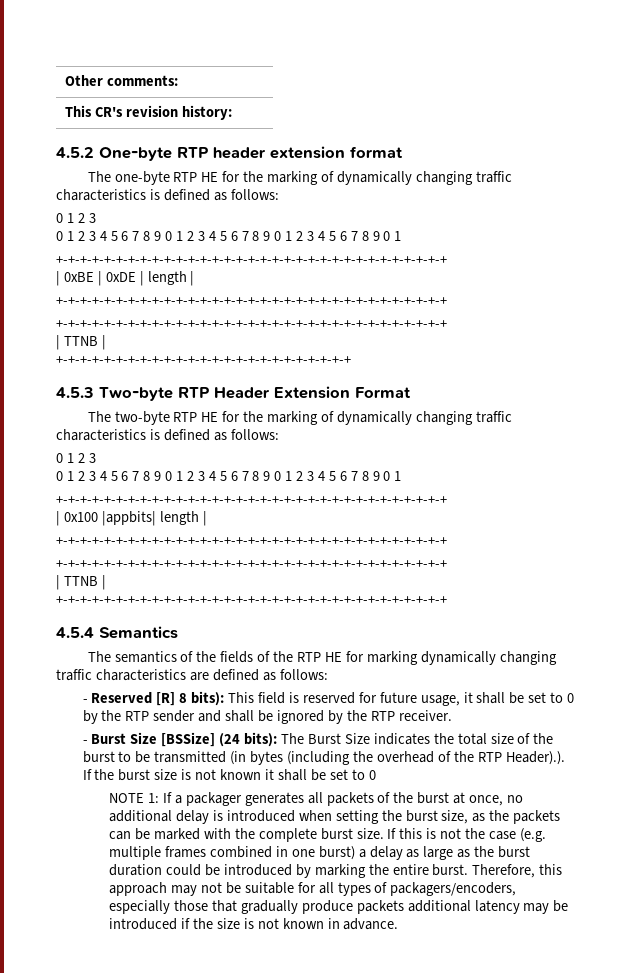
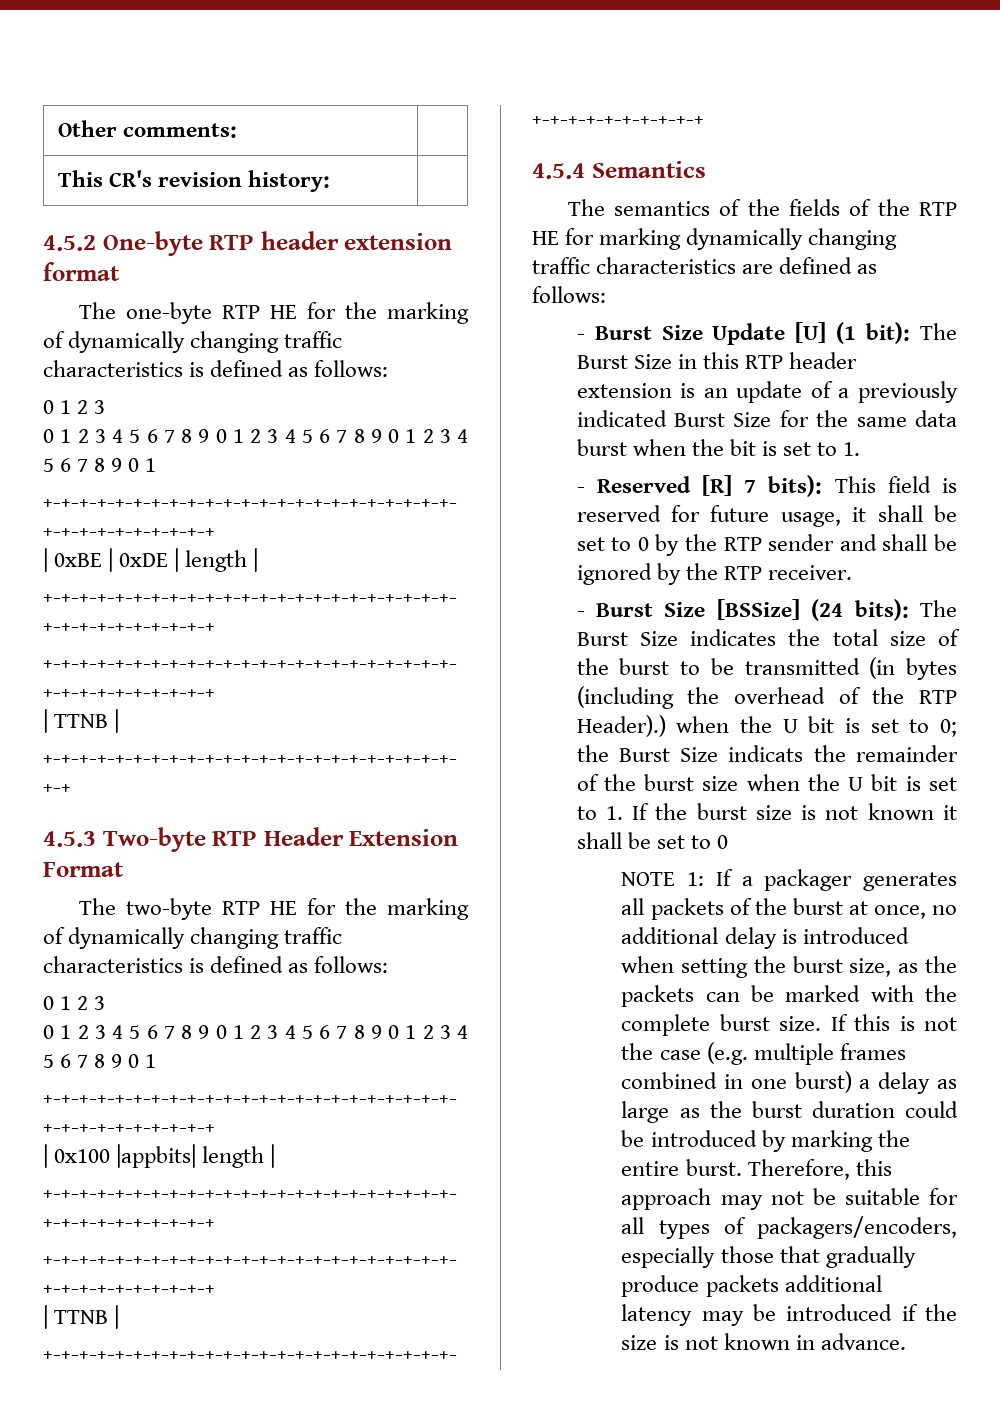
(328, 674) none -> [576,322,957,345] [576,352,858,369] [576,381,958,403] [576,410,957,427] [576,439,861,456] // - Burst Size Update [U] (1 bit): The Burst Size in this RTP header extension is an update of a previously indicated Burst Size for the same data burst when the bit is set to 1.
[179,693,188,703] 8 -> [744,480,757,493] 7
[505,751,565,765] Header).). -> [576,715,957,737] [576,745,958,762] [576,774,957,791] [576,806,623,820] Header).) when the U bit is set to 0; the Burst Size indicats the remainder of the burst size when the U bit is set to 1.

